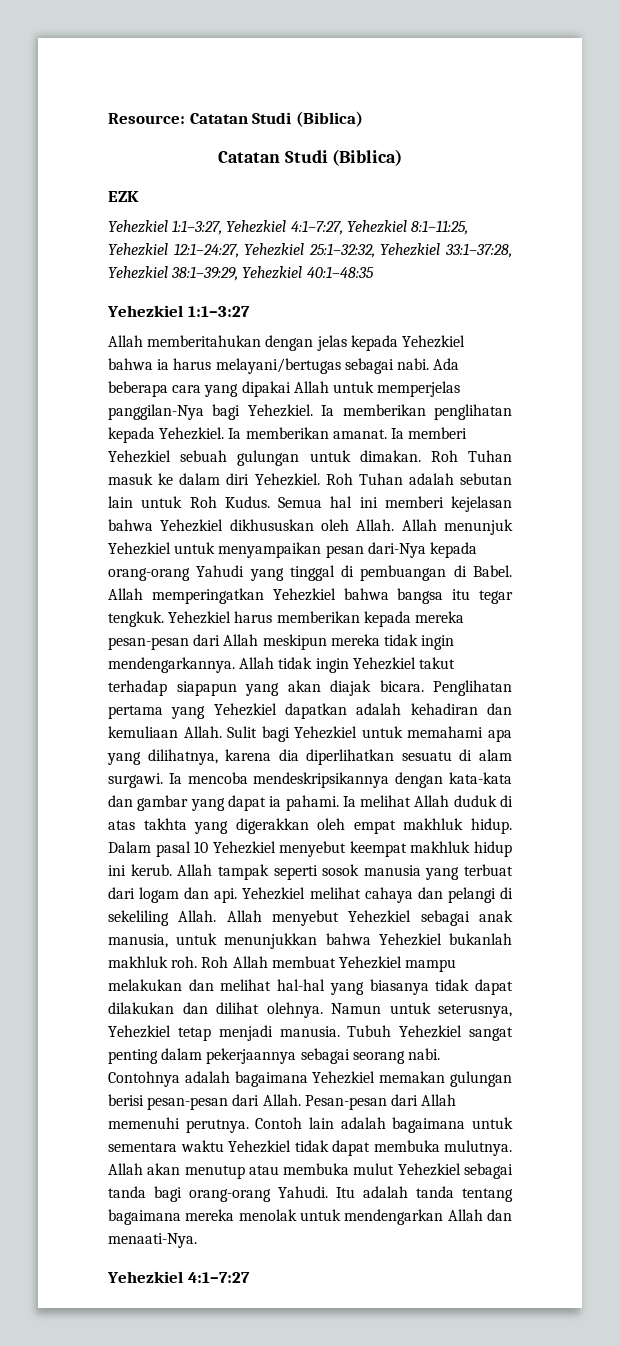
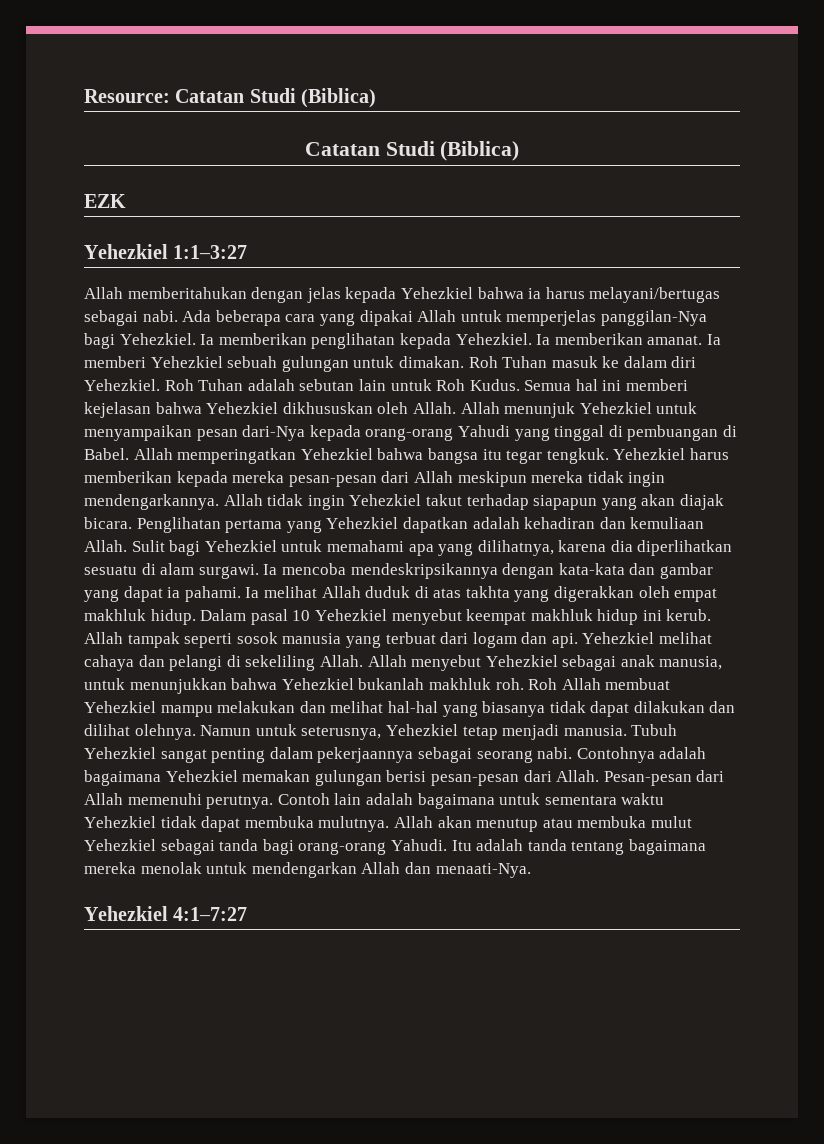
[108,220,468,235] [108,243,512,258] [108,266,374,281] // Yehezkiel 1:1–3:27, Yehezkiel 4:1–7:27, Yehezkiel 8:1–11:25, Yehezkiel 12:1–24:27, Yehezkiel 25:1–32:32, Yehezkiel 33:1–37:28, Yehezkiel 38:1–39:29, Yehezkiel 40:1–48:35 -> (126, 201) none

